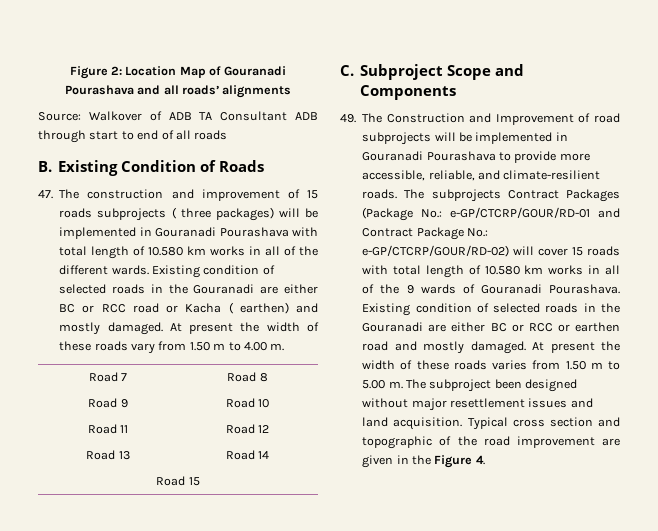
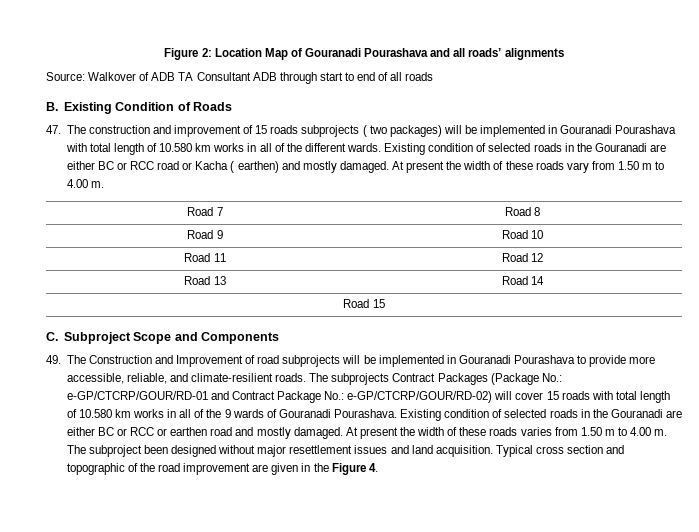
[180,208,211,218] three -> [369,125,387,134] two
[362,380,386,389] 5.00 -> [630,427,652,436] 4.00

